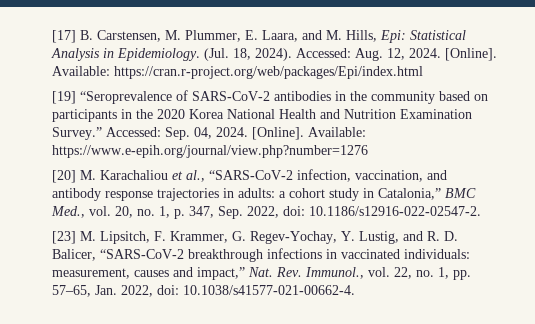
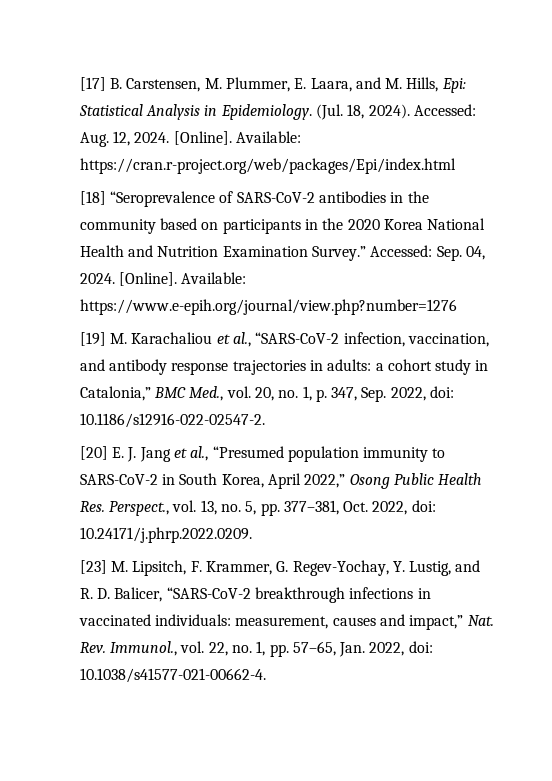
[51,91,76,104] [19] -> [79,191,106,205] [18]
[51,170,76,183] [20] -> [79,332,106,346] [19]
(481, 211) none -> [79,446,446,462] [79,473,482,489] [79,500,436,516] [79,527,252,543] // [20] E. J. Jang et al., “Presumed population immunity to SARS-CoV-2 in South Korea, April 2022,” Osong Public Health Res. Perspect., vol. 13, no. 5, pp. 377–381, Oct. 2022, doi: 10.24171/j.phrp.2022.0209.

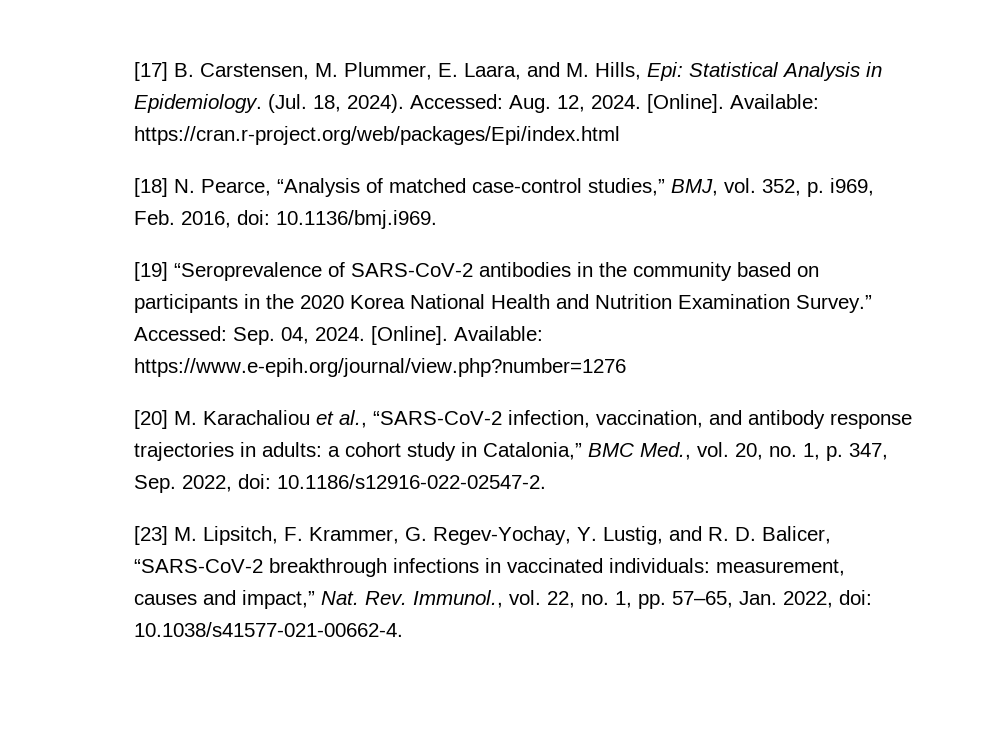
(106, 198) none -> [174,178,875,197] [134,210,438,229] [134,262,169,281] N. Pearce, “Analysis of matched case-control studies,” BMJ, vol. 352, p. i969, Feb. 2016, doi: 10.1136/bmj.i969. // [19]
[79,332,106,346] [19] -> [134,410,169,429] [20]
[79,446,446,462] [79,473,482,489] [79,500,436,516] [79,527,252,543] // [20] E. J. Jang et al., “Presumed population immunity to SARS-CoV-2 in South Korea, April 2022,” Osong Public Health Res. Perspect., vol. 13, no. 5, pp. 377–381, Oct. 2022, doi: 10.24171/j.phrp.2022.0209. -> (547, 481) none

